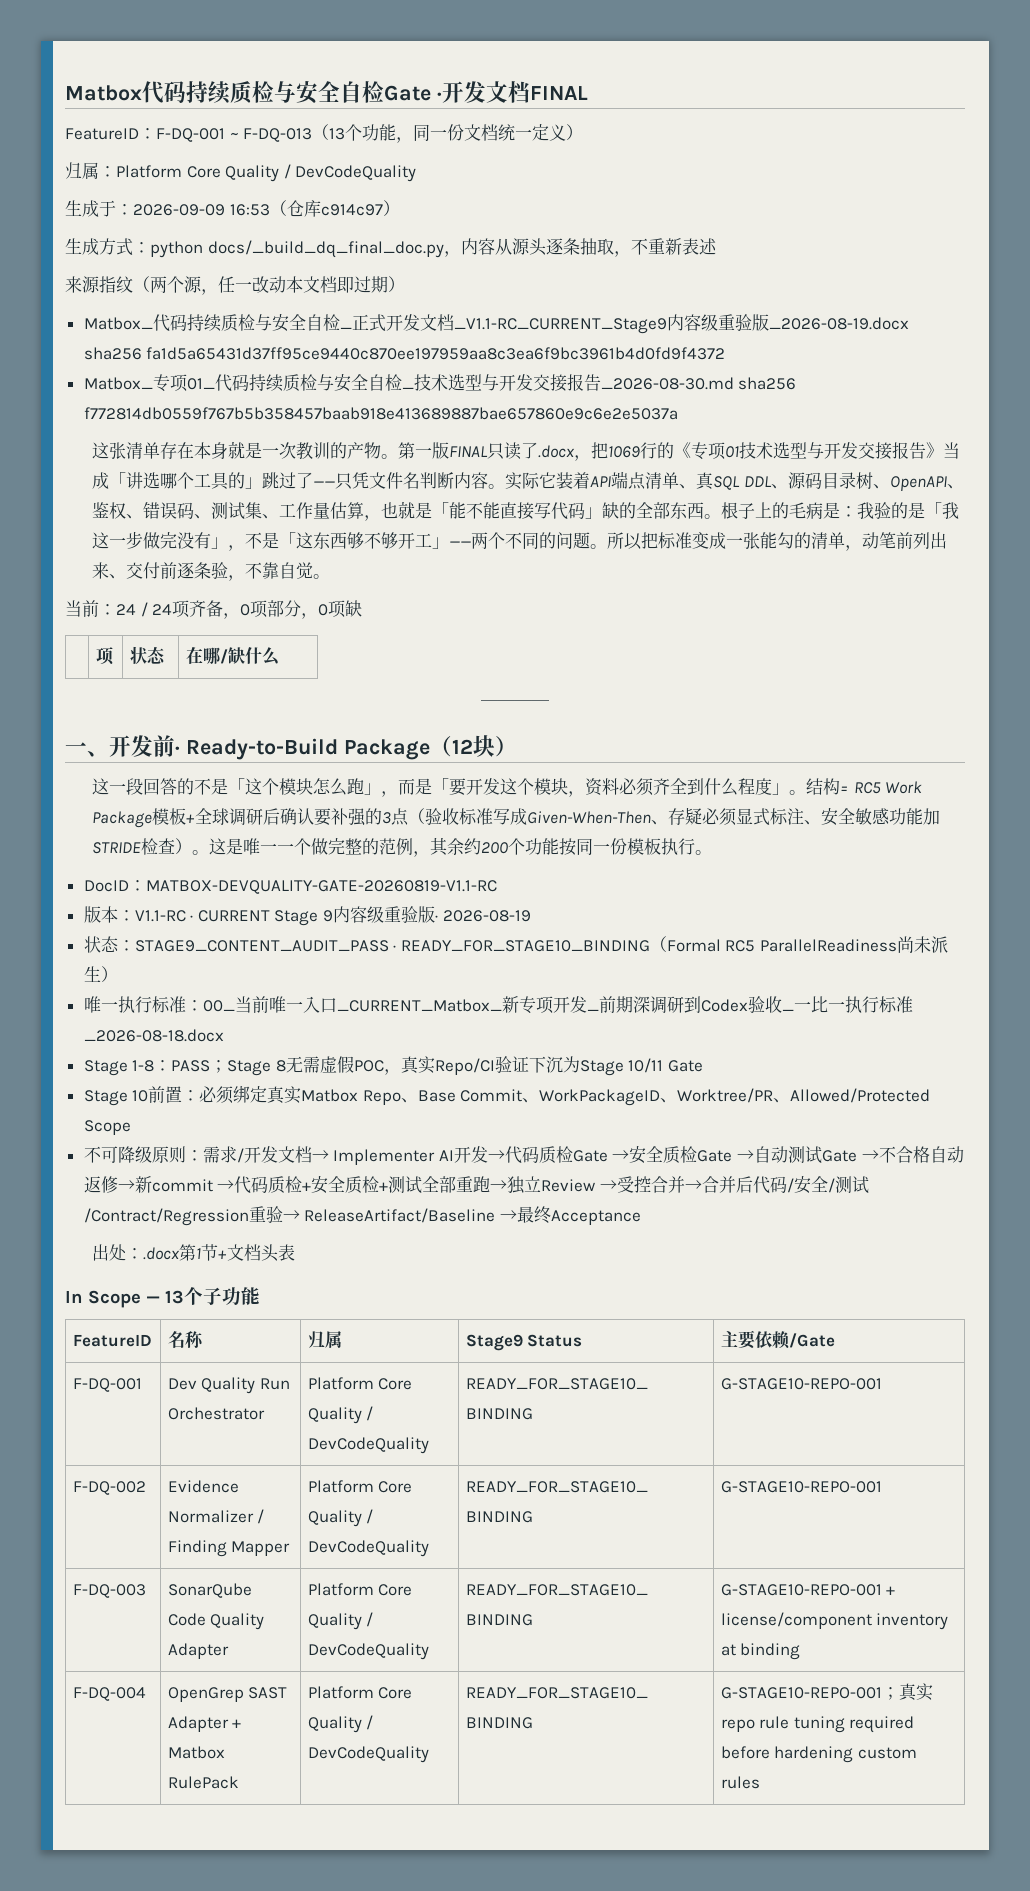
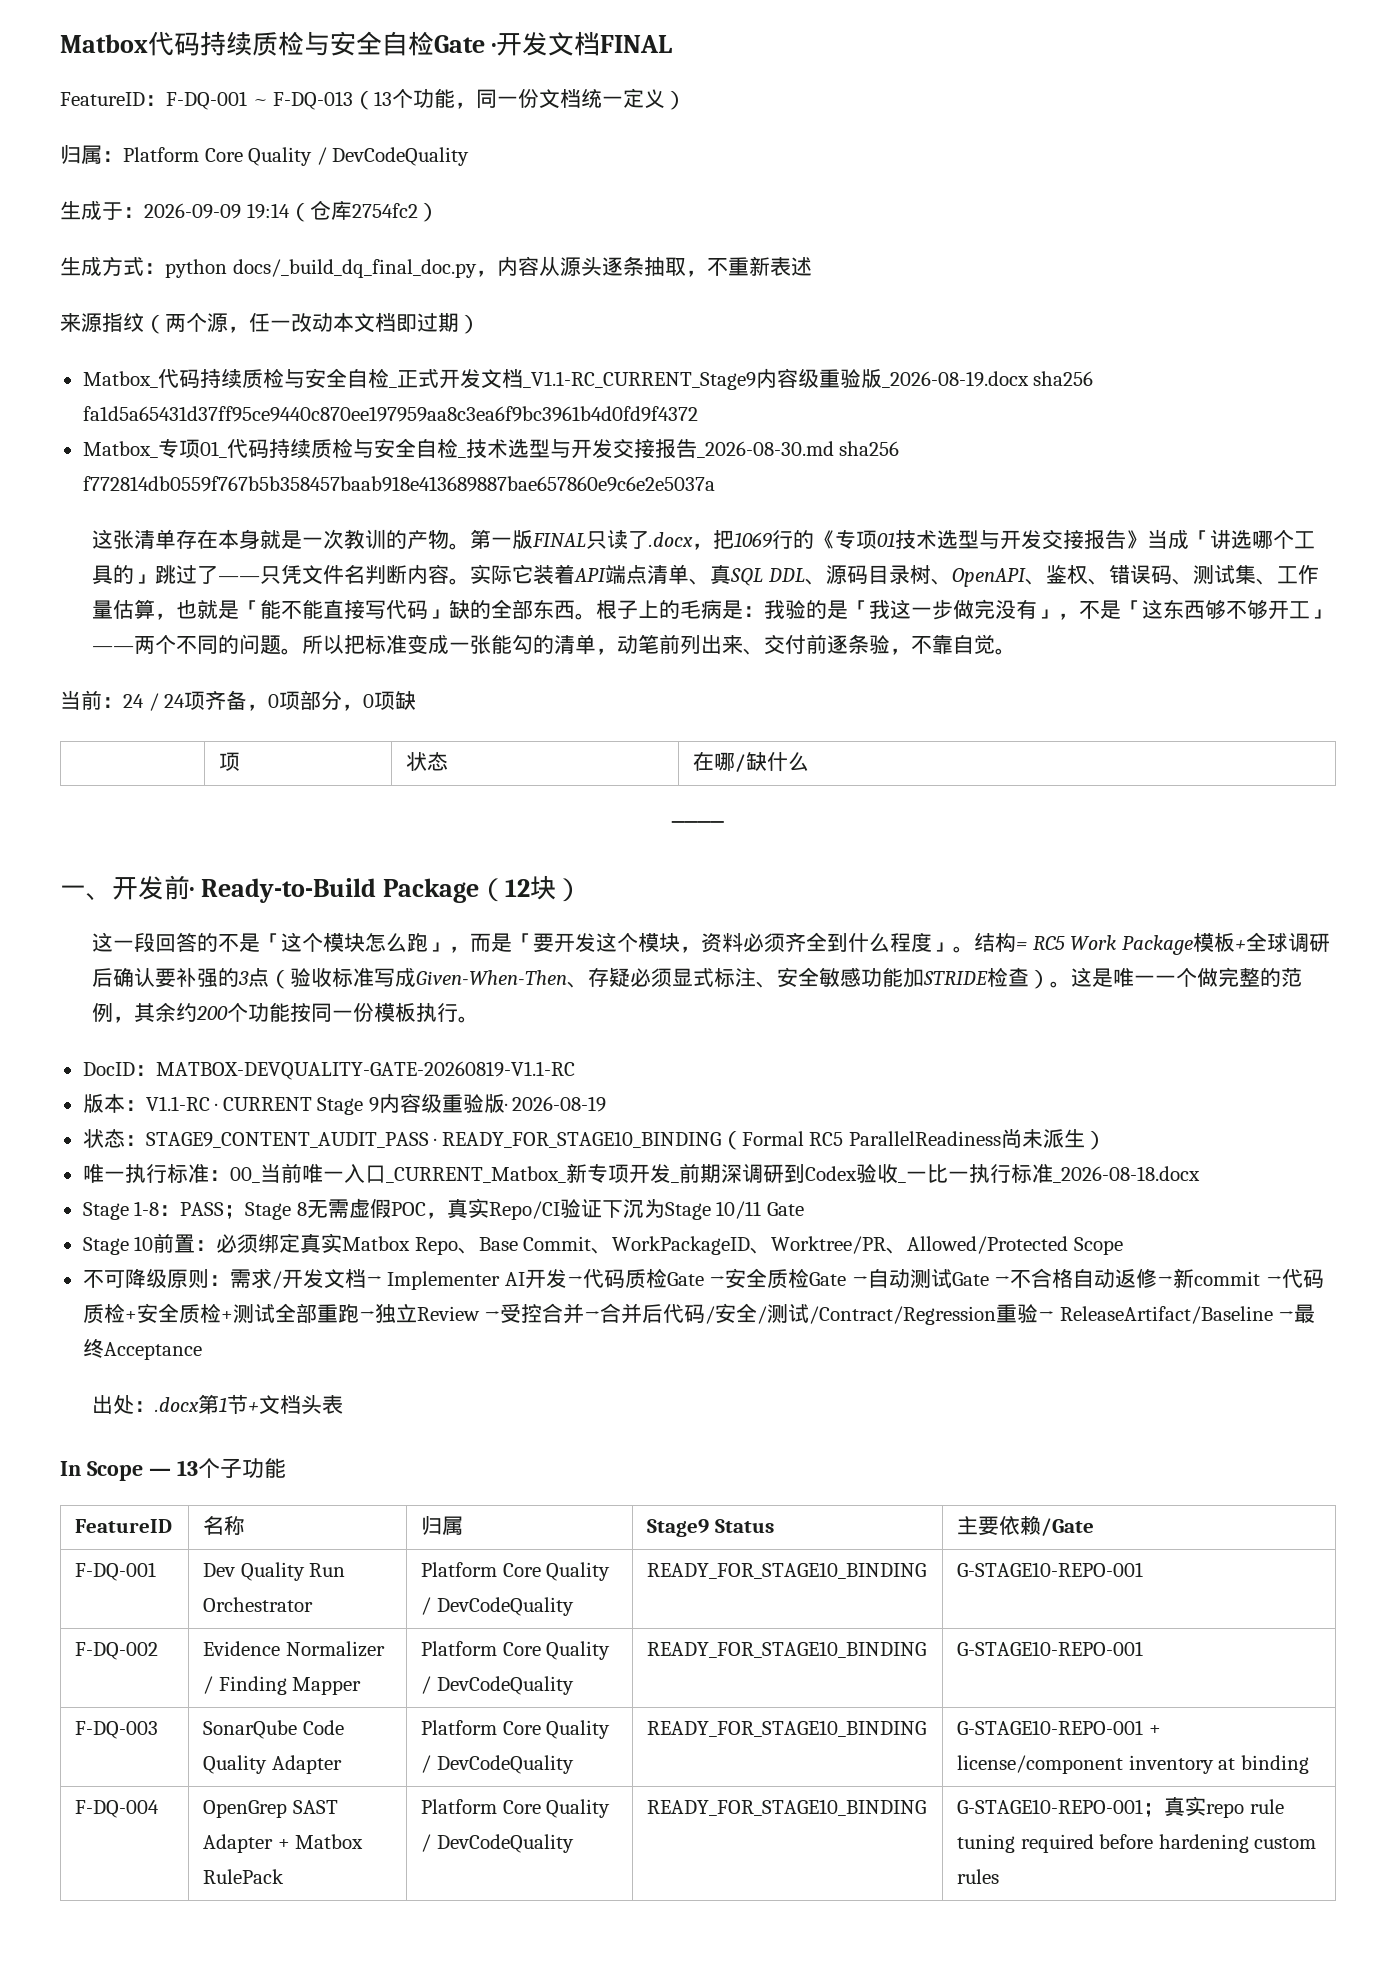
[229,200,383,217] 16:53（仓库c914c97 -> [246,200,418,222] 19:14（仓库2754fc2

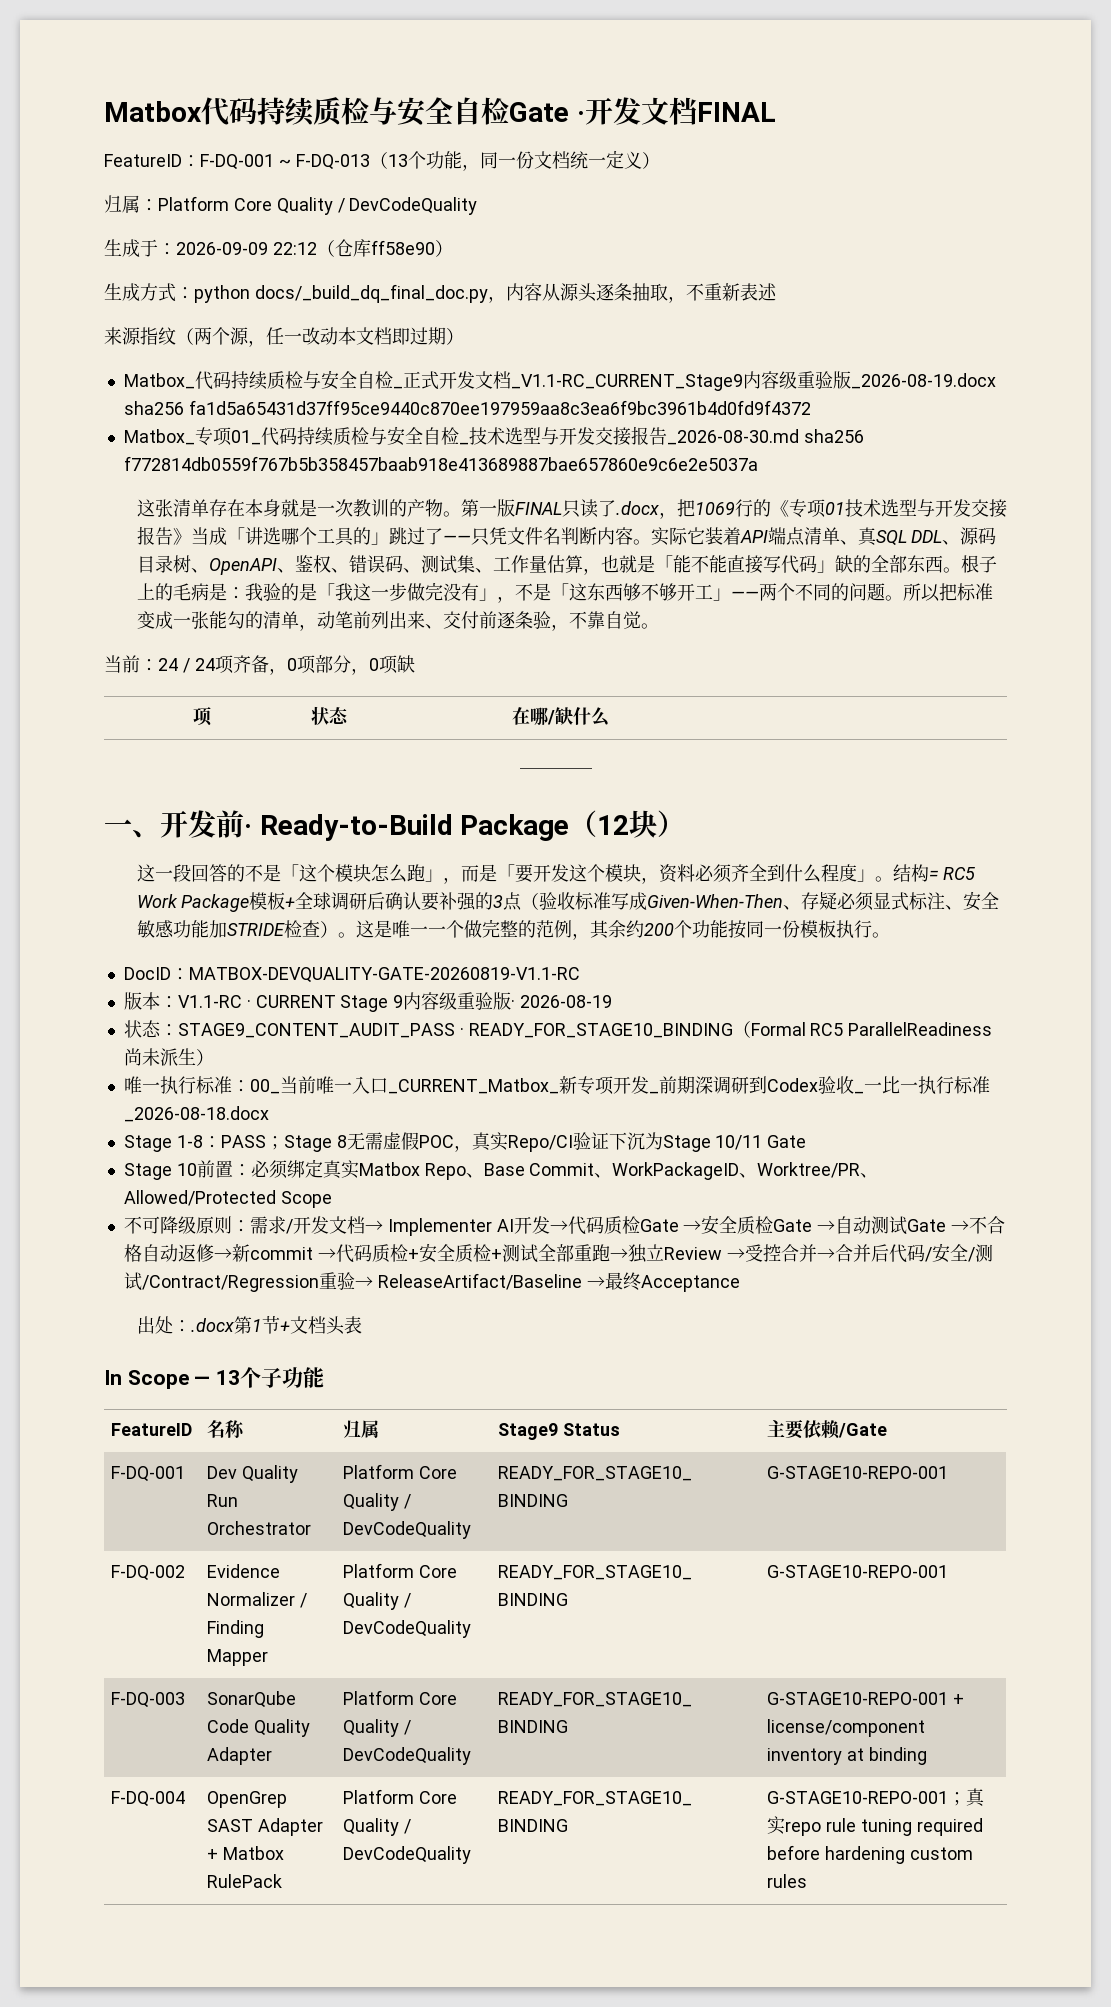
[246,200,418,222] 19:14（仓库2754fc2 -> [272,239,435,257] 22:12（仓库ff58e90

